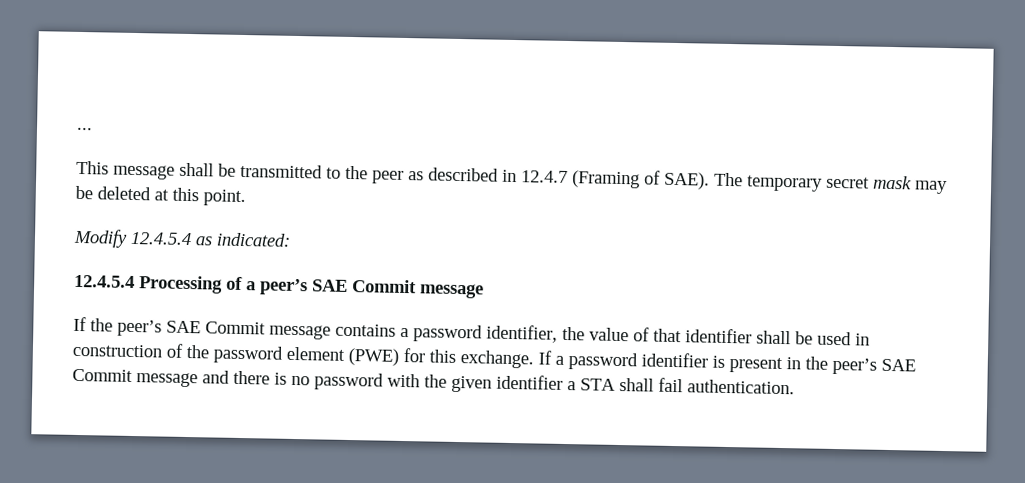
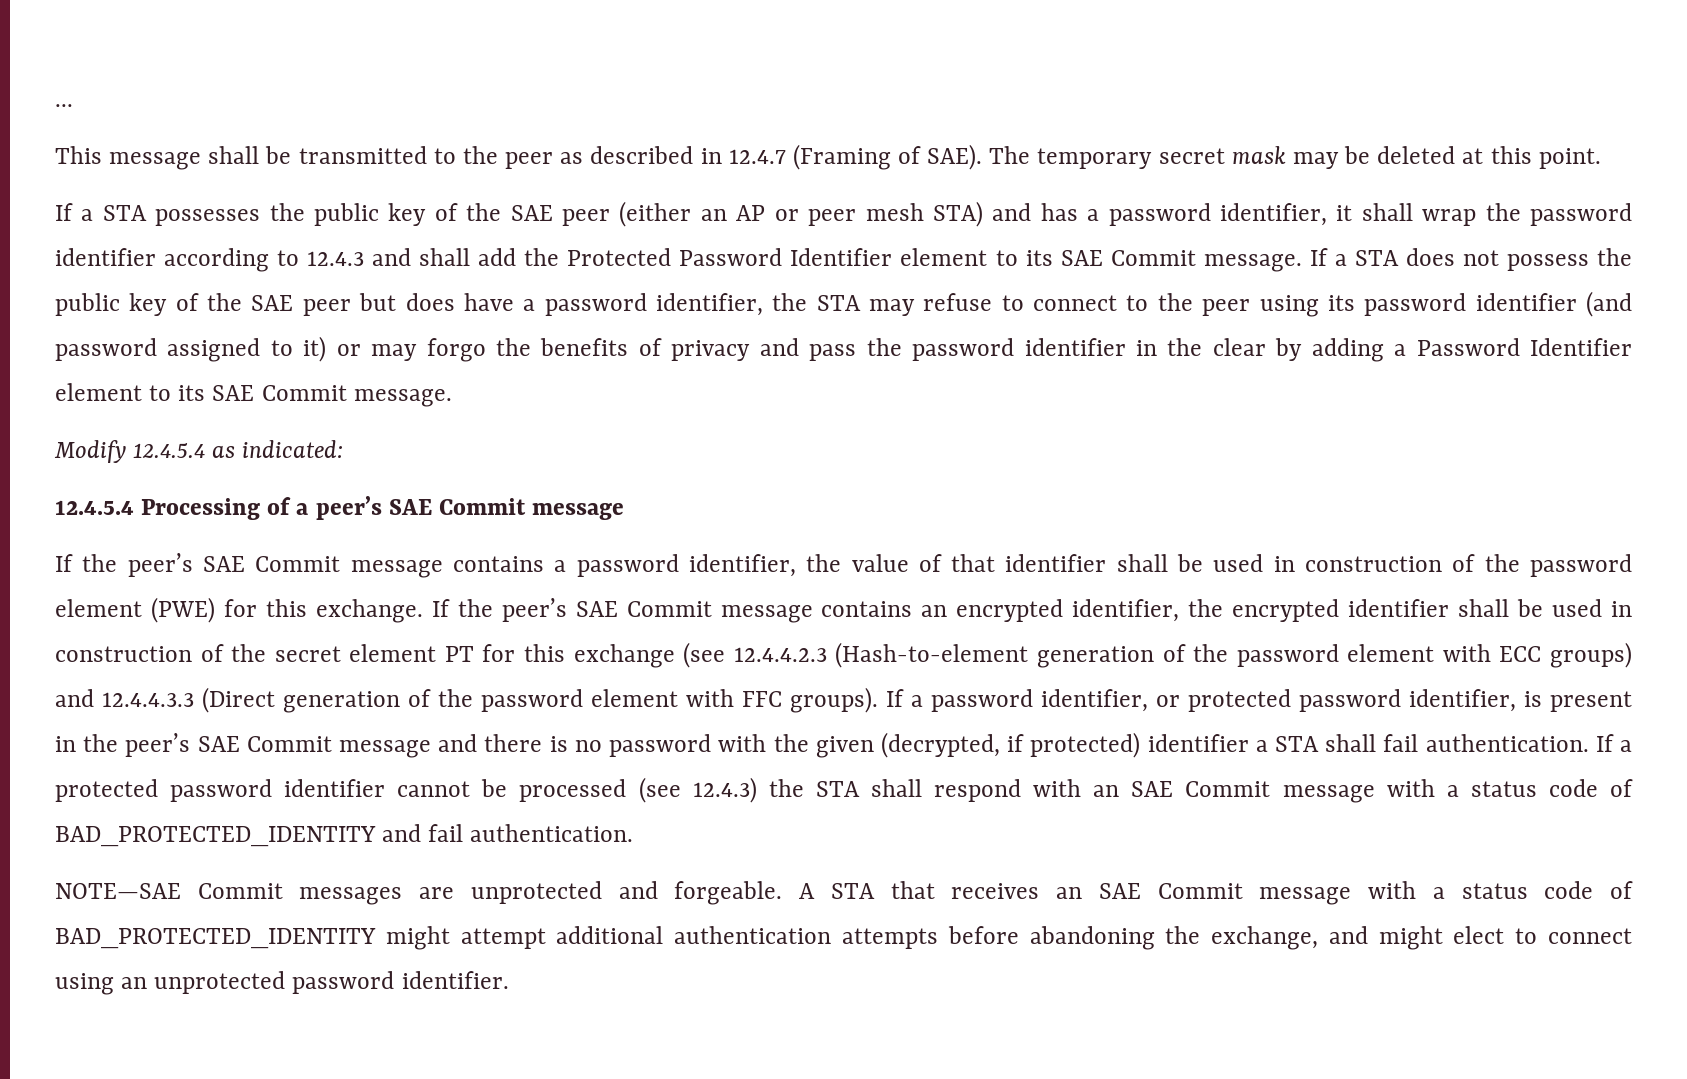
(246, 198) none -> [55,201,1632,227] [55,248,1632,272] [55,291,1632,317] [55,336,1633,362] [55,383,452,407] // If a STA possesses the public key of the SAE peer (either an AP or peer mesh STA) and has a password identifier, it shall wrap the password identifier according to 12.4.3 and shall add the Protected Password Identifier element to its SAE Commit message. If a STA does not possess the public key of the SAE peer but does have a password identifier, the STA may refuse to connect to the peer using its password identifier (and password assigned to it) or may forgo the benefits of privacy and pass the password identifier in the clear by adding a Password Identifier element to its SAE Commit message.
[555,352,708,371] a password identifier -> [457,598,1633,623] [55,642,1632,668] [55,687,1516,713] the peer’s SAE Commit message contains an encrypted identifier, the encrypted identifier shall be used in construction of the secret element PT for this exchange (see 12.4.4.2.3 (Hash-to-element generation of the password element with ECC groups) and 12.4.4.3.3 (Direct generation of the password element with FFC groups). If a password identifier, or protected password identifier,
(492, 384) none -> [880,732,1141,758] (decrypted, if protected)
(795, 387) none -> [1595,734,1632,752] [55,777,1633,803] [55,824,634,847] [55,881,1633,905] [55,926,1632,950] [55,971,509,995] If a protected password identifier cannot be processed (see 12.4.3) the STA shall respond with an SAE Commit message with a status code of BAD_PROTECTED_IDENTITY and fail authentication. // NOTE—SAE Commit messages are unprotected and forgeable. A STA that receives an SAE Commit message with a status code of BAD_PROTECTED_IDENTITY might attempt additional authentication attempts before abandoning the exchange, and might elect to connect using an unprotected password identifier.

